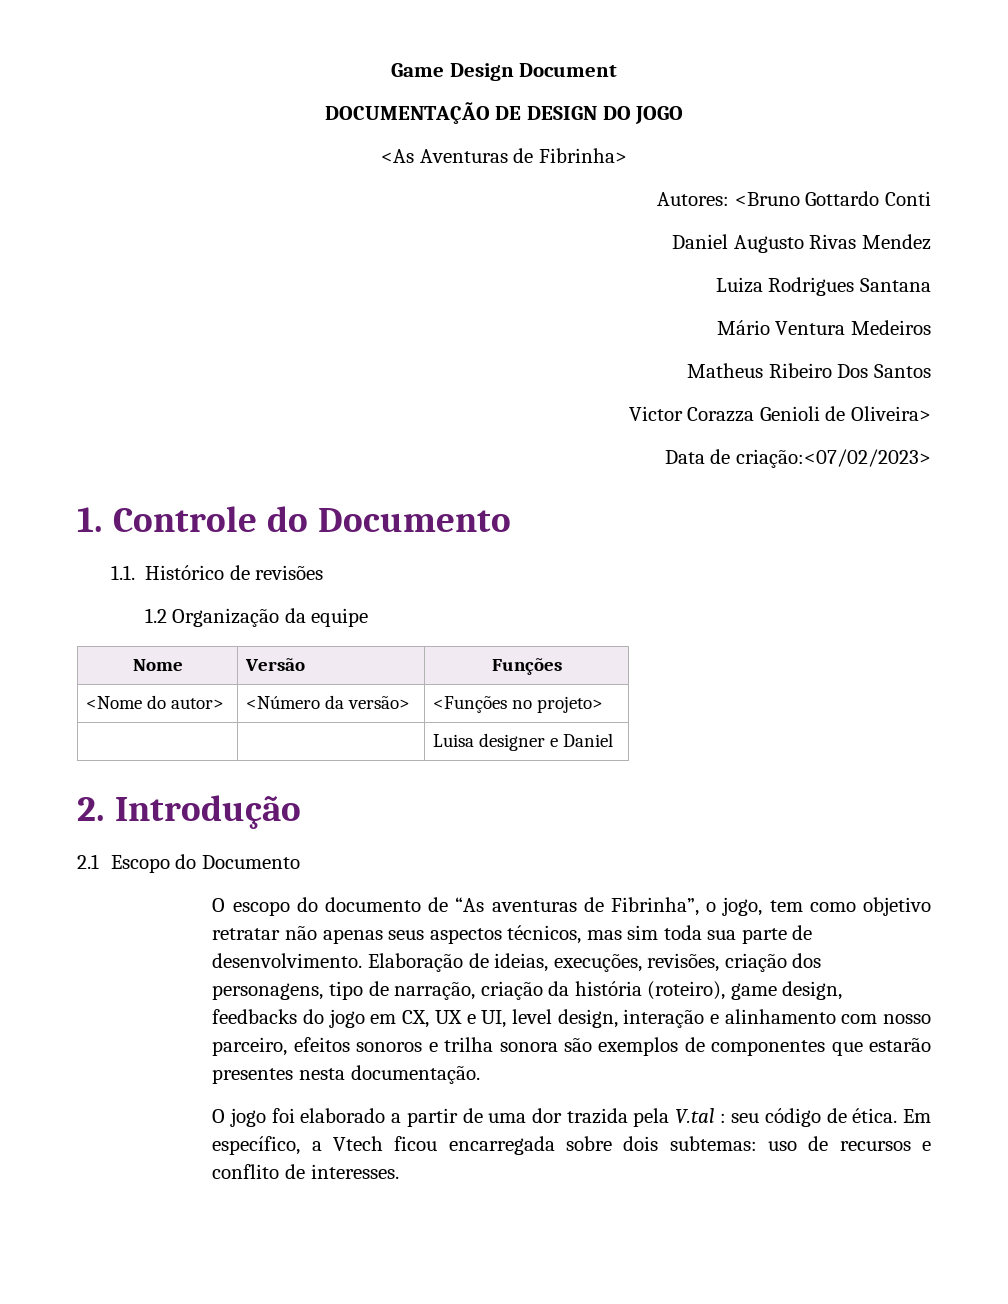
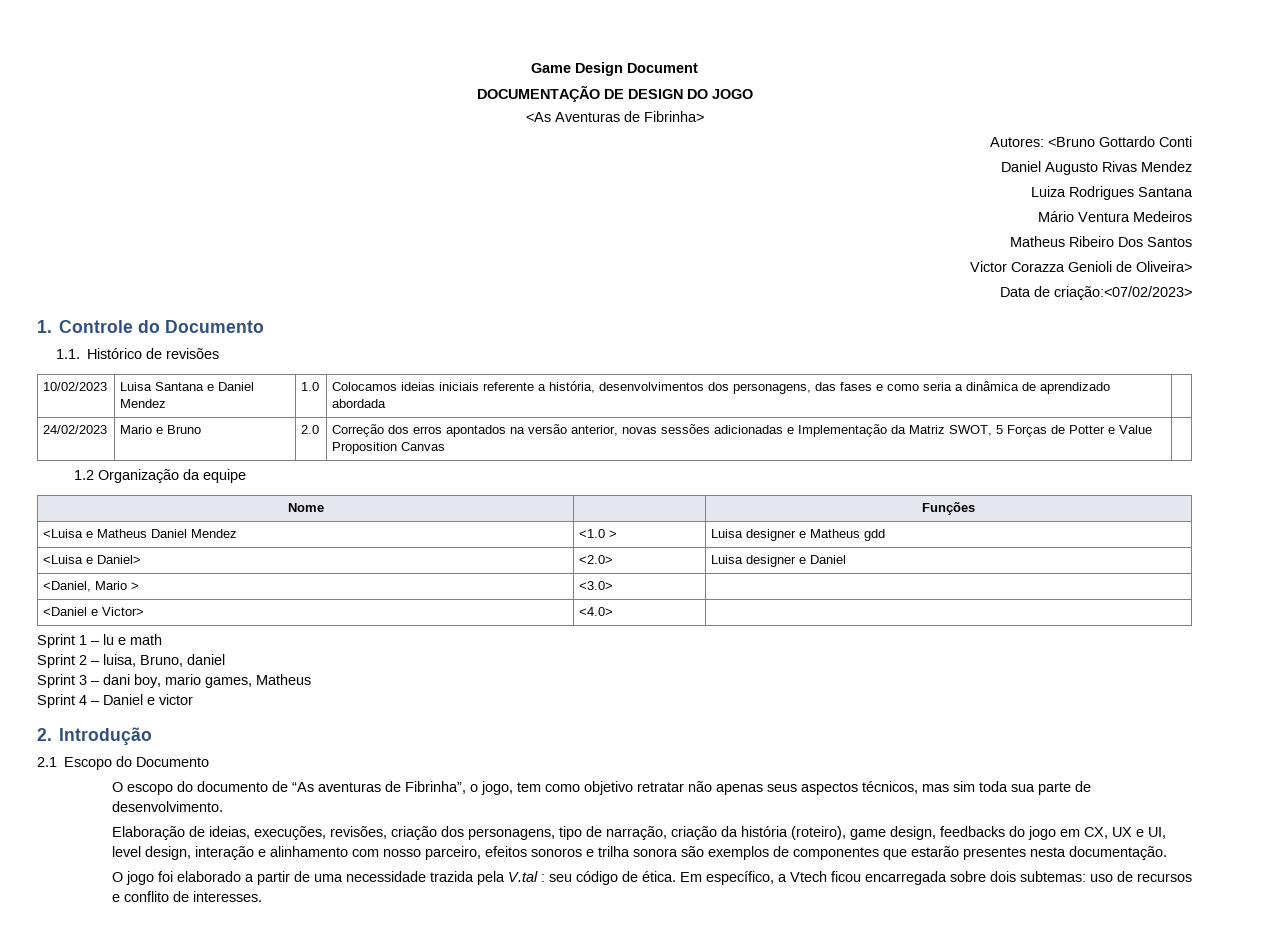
(324, 572) none -> [43,382,108,391] [120,382,255,391] [120,399,167,408] [301,382,320,391] [332,381,1111,394] [332,399,387,408] [43,425,108,434] [120,425,202,434] [301,425,320,434] [332,424,1153,437] [332,442,446,454] // 10/02/2023 | Luisa Santana e Daniel Mendez | 1.0 | Colocamos ideias iniciais referente a história, desenvolvimentos dos personagens, das fases e como seria a dinâmica de aprendizado abordada | // 24/02/2023 | Mario e Bruno | 2.0 | Correção dos erros apontados na versão anterior, novas sessões adicionadas e Implementação da Matriz SWOT, 5 Forças de Potter e Value Proposition Canvas |
[245,658,306,671] Versão -> (324, 507) none
[86,695,225,709] [246,695,411,709] [433,696,604,713] [433,733,614,751] <Nome do autor> | <Número da versão> | <Funções no projeto> // | | Luisa designer e Daniel -> [43,529,238,538] [579,529,618,538] [711,529,886,541] [43,555,142,564] [579,555,614,564] [711,555,847,567] [43,581,140,592] [579,581,614,590] [43,607,145,616] [579,607,614,616] [37,634,162,648] [37,654,225,668] [37,674,311,688] [37,694,193,708] <Luisa e Matheus Daniel Mendez | <1.0 > | Luisa designer e Matheus gdd // <Luisa e Daniel> | <2.0> | Luisa designer e Daniel // <Daniel, Mario > | <3.0> | // <Daniel e Victor> | <4.0> | // Sprint 1 – lu e math // Sprint 2 – luisa, Bruno, daniel // Sprint 3 – dani boy, mario games, Matheus // Sprint 4 – Daniel e victor
(363, 960) none -> (223, 806) //
[531,1108,562,1123] dor -> [345,871,426,882] necessidade

